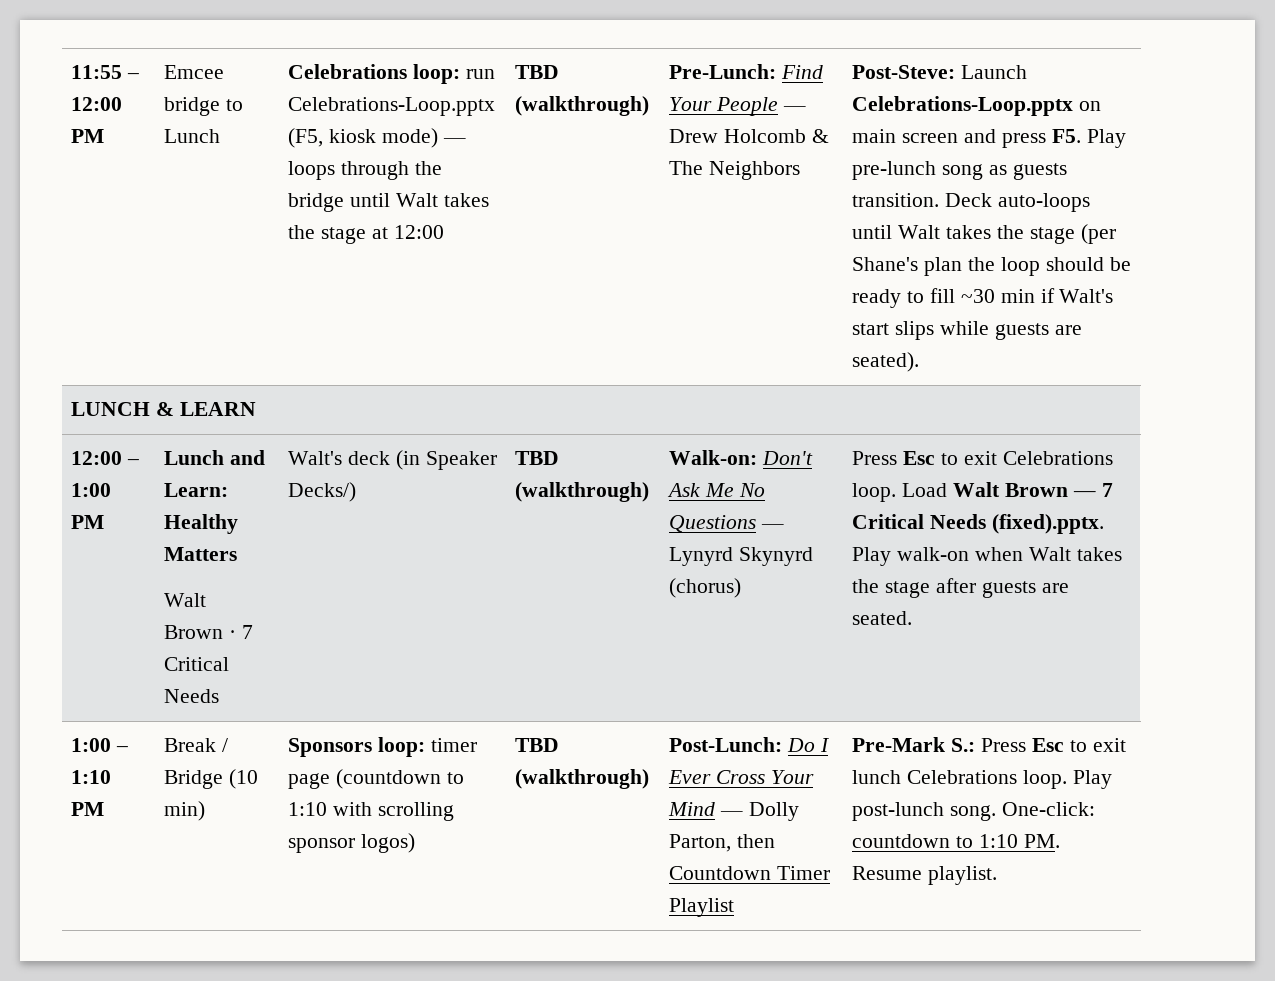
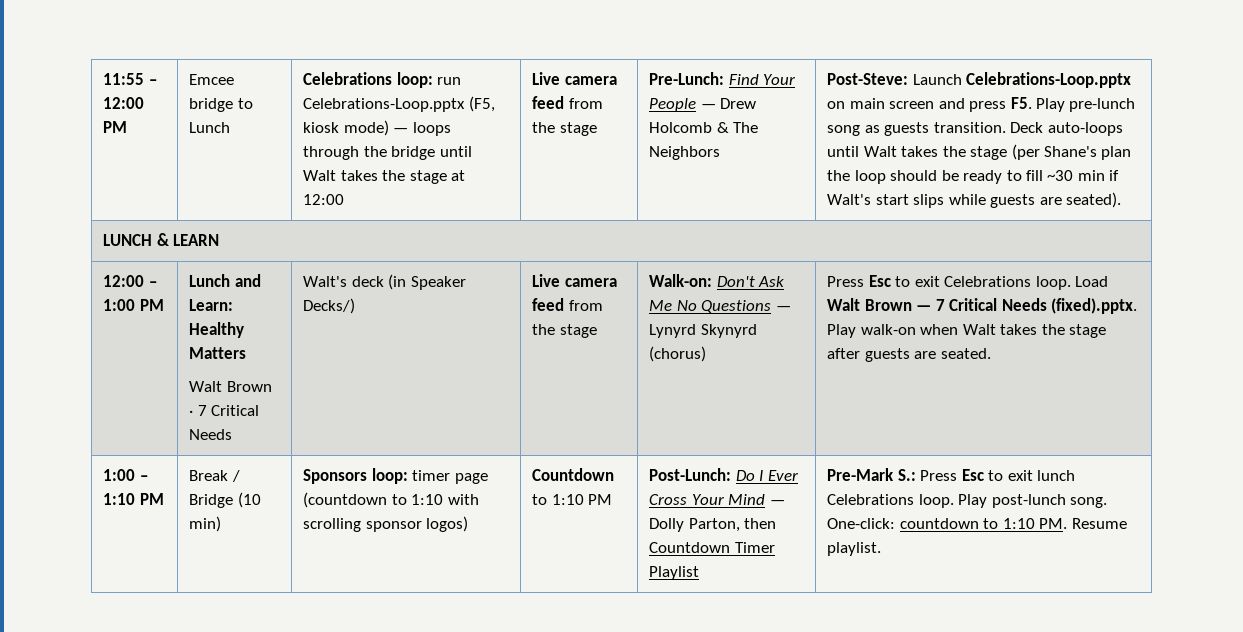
[515,65,560,79] [515,96,650,116] TBD (walkthrough) -> [532,72,617,85] [532,96,603,109] [532,122,597,136] Live camera feed from the stage
[515,451,560,465] [515,482,650,502] TBD (walkthrough) -> [532,274,617,287] [532,298,603,311] [532,324,597,338] Live camera feed from the stage
[515,738,560,752] [515,769,650,789] TBD (walkthrough) -> [532,468,615,481] [532,494,613,505] Countdown to 1:10 PM

